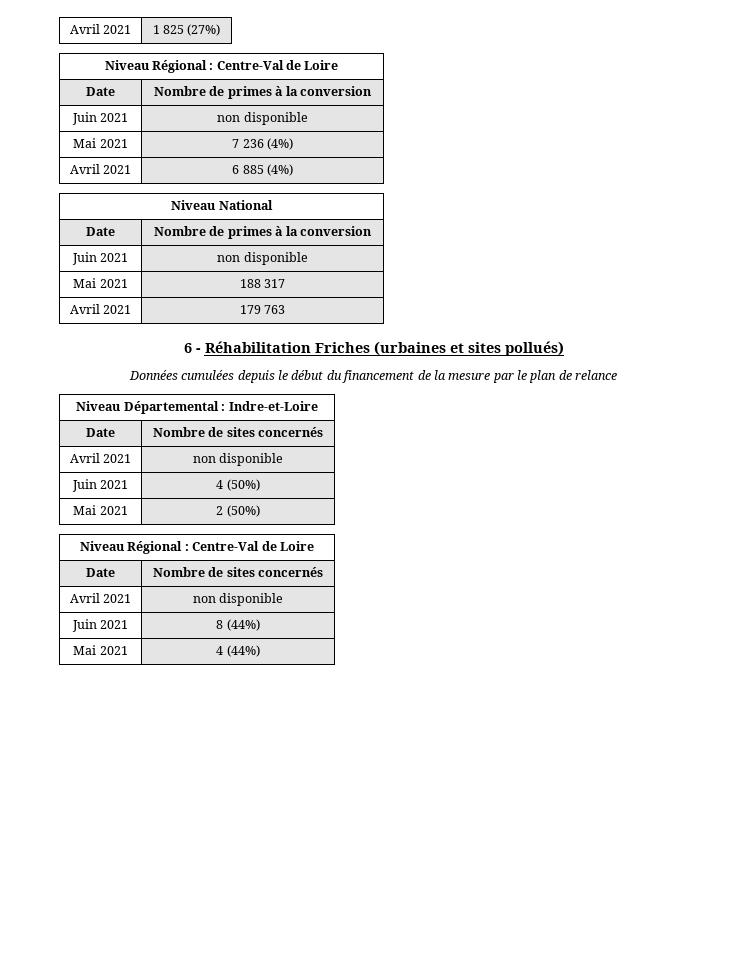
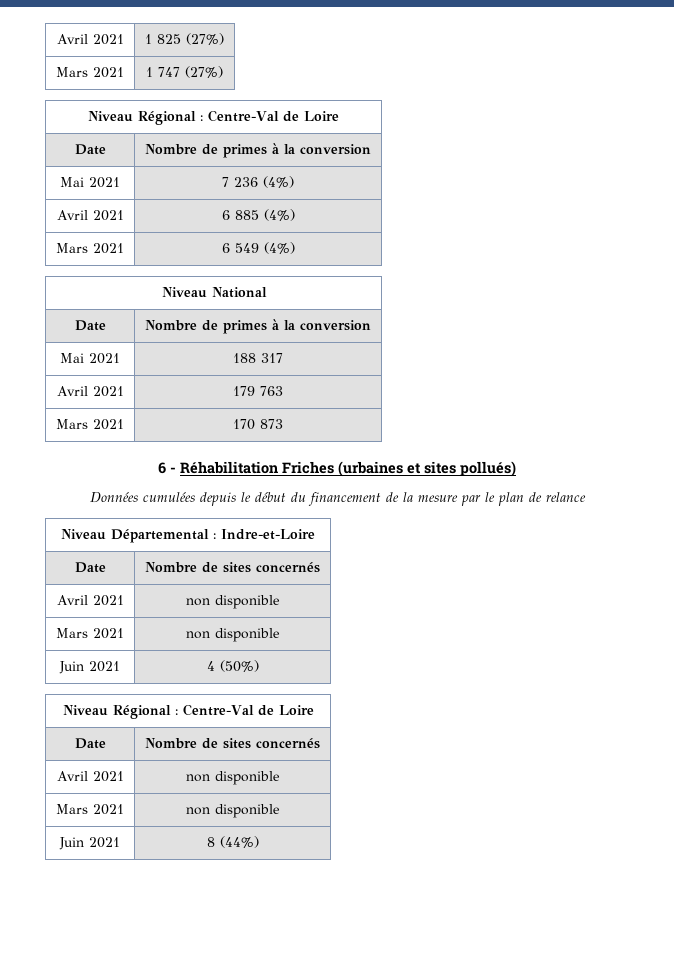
(221, 30) none -> [56,67,124,78] [146,66,223,78] // Mars 2021 | 1 747 (27%)
[71,112,129,125] [217,112,308,125] // Juin 2021 | non disponible -> (371, 149) none
(293, 170) none -> [56,243,124,254] [221,242,295,254] // Mars 2021 | 6 549 (4%)
[71,252,129,265] [217,252,308,265] // Juin 2021 | non disponible -> (371, 325) none
(286, 309) none -> [56,419,124,430] [232,419,283,430] // Mars 2021 | 170 873
(284, 459) none -> [56,628,124,639] [185,628,280,642] // Mars 2021 | non disponible
[73,505,128,515] [216,505,260,517] // Mai 2021 | 2 (50%) -> (259, 666) none
(284, 599) none -> [56,804,124,815] [185,804,280,818] // Mars 2021 | non disponible
[73,645,128,655] [216,645,260,657] // Mai 2021 | 4 (44%) -> (259, 842) none

